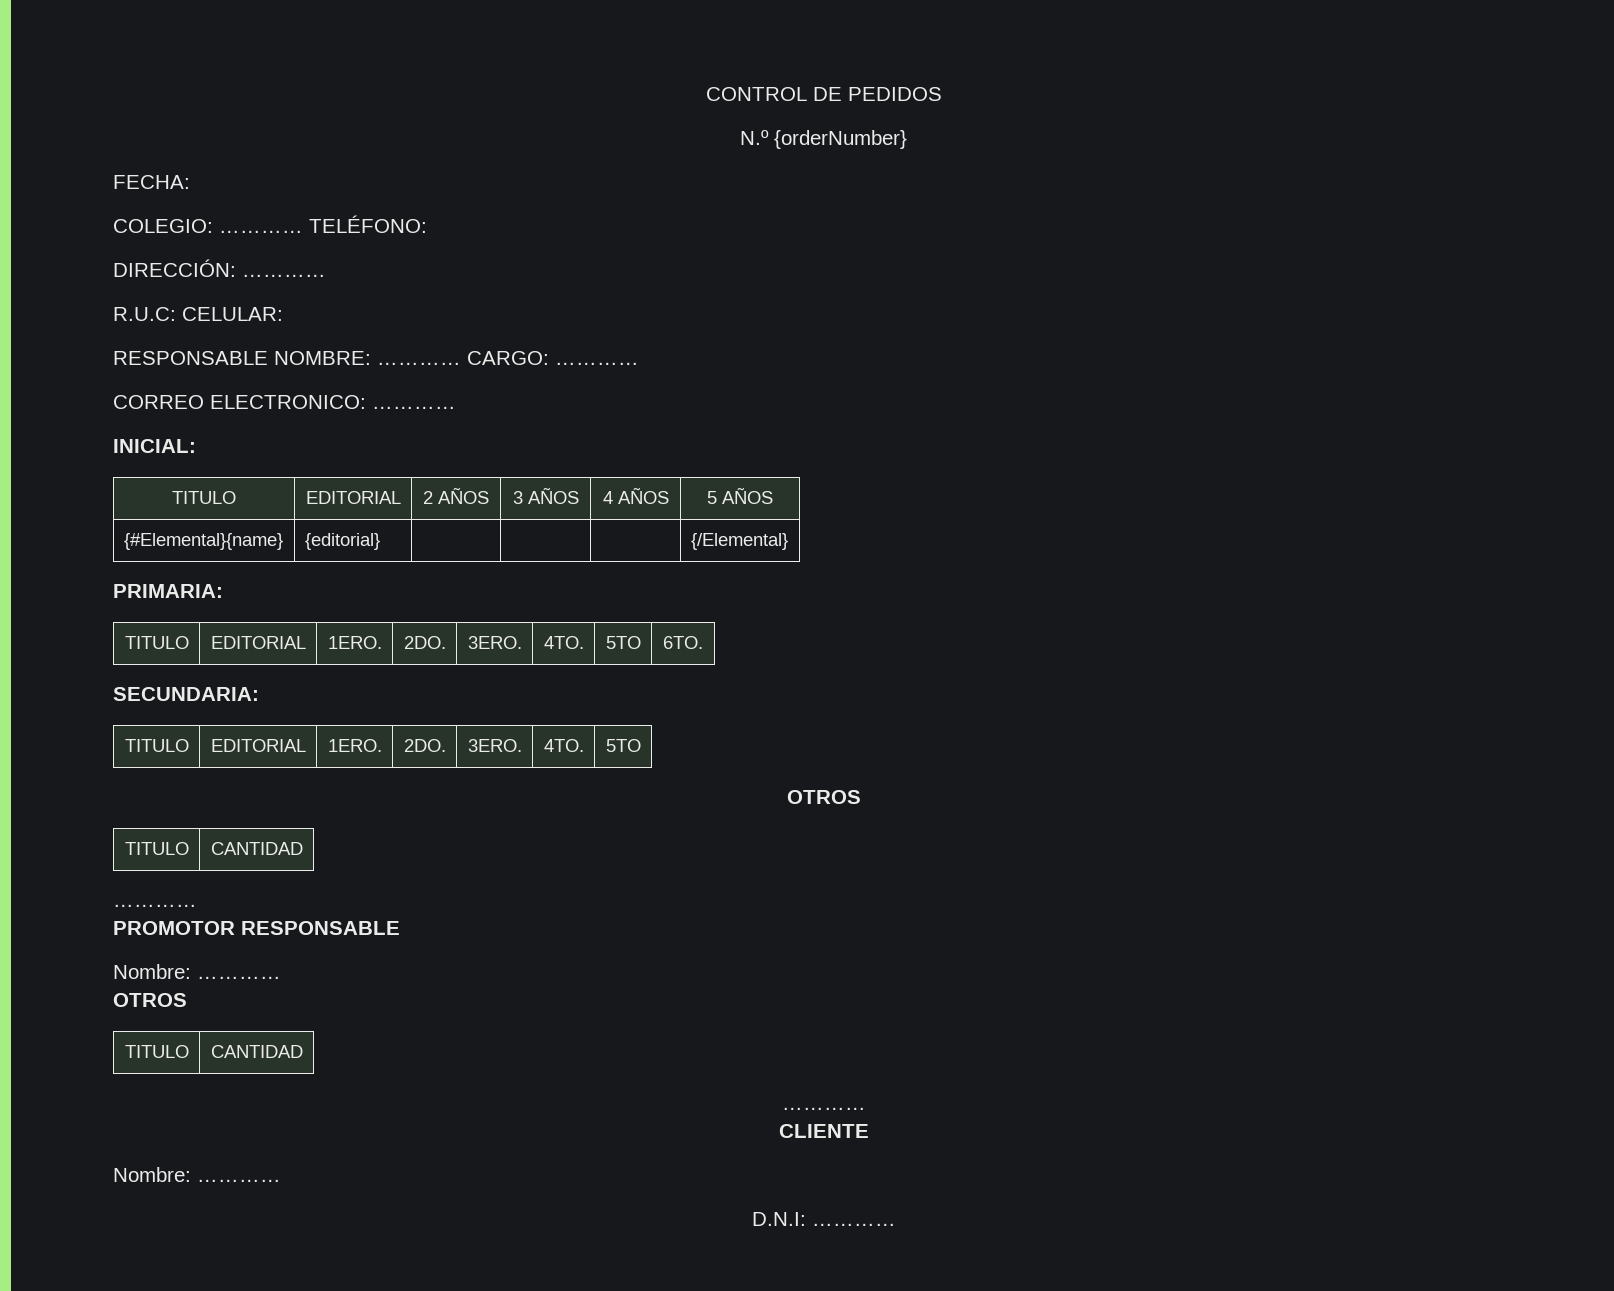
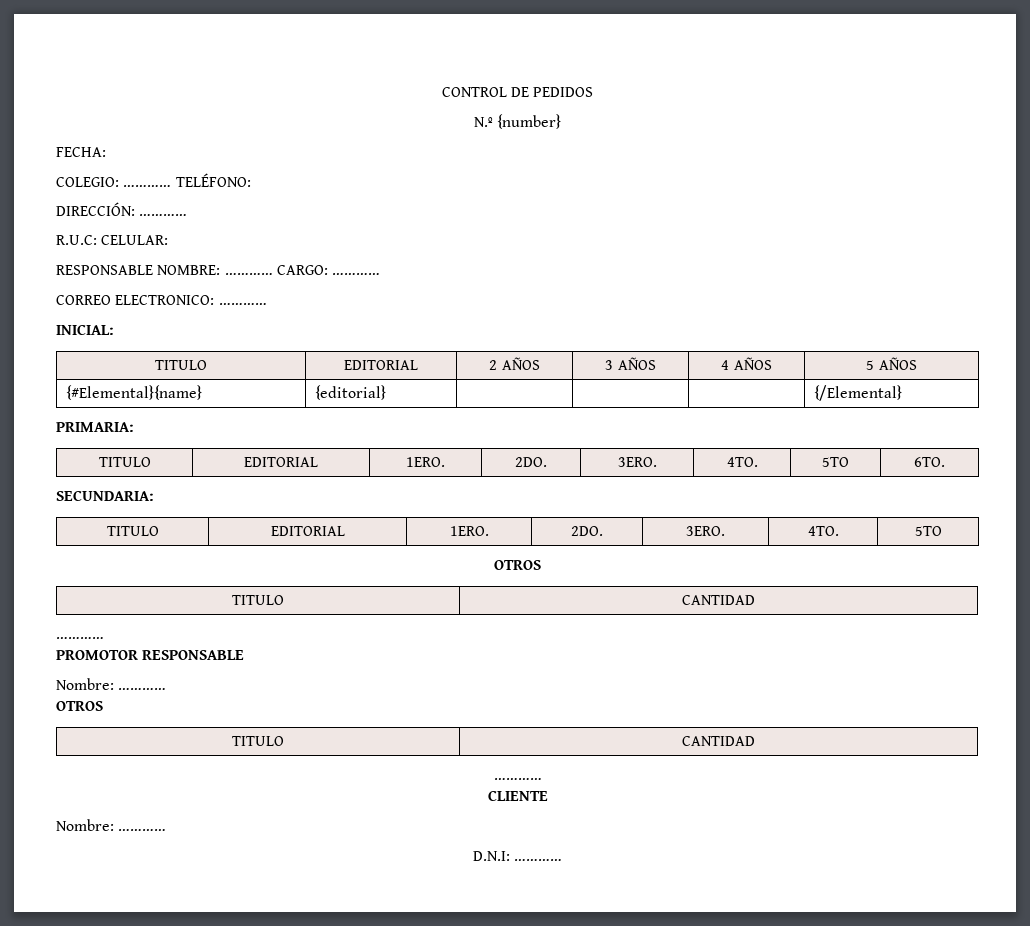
[774,130,907,149] {orderNumber} -> [497,114,562,129] {number}

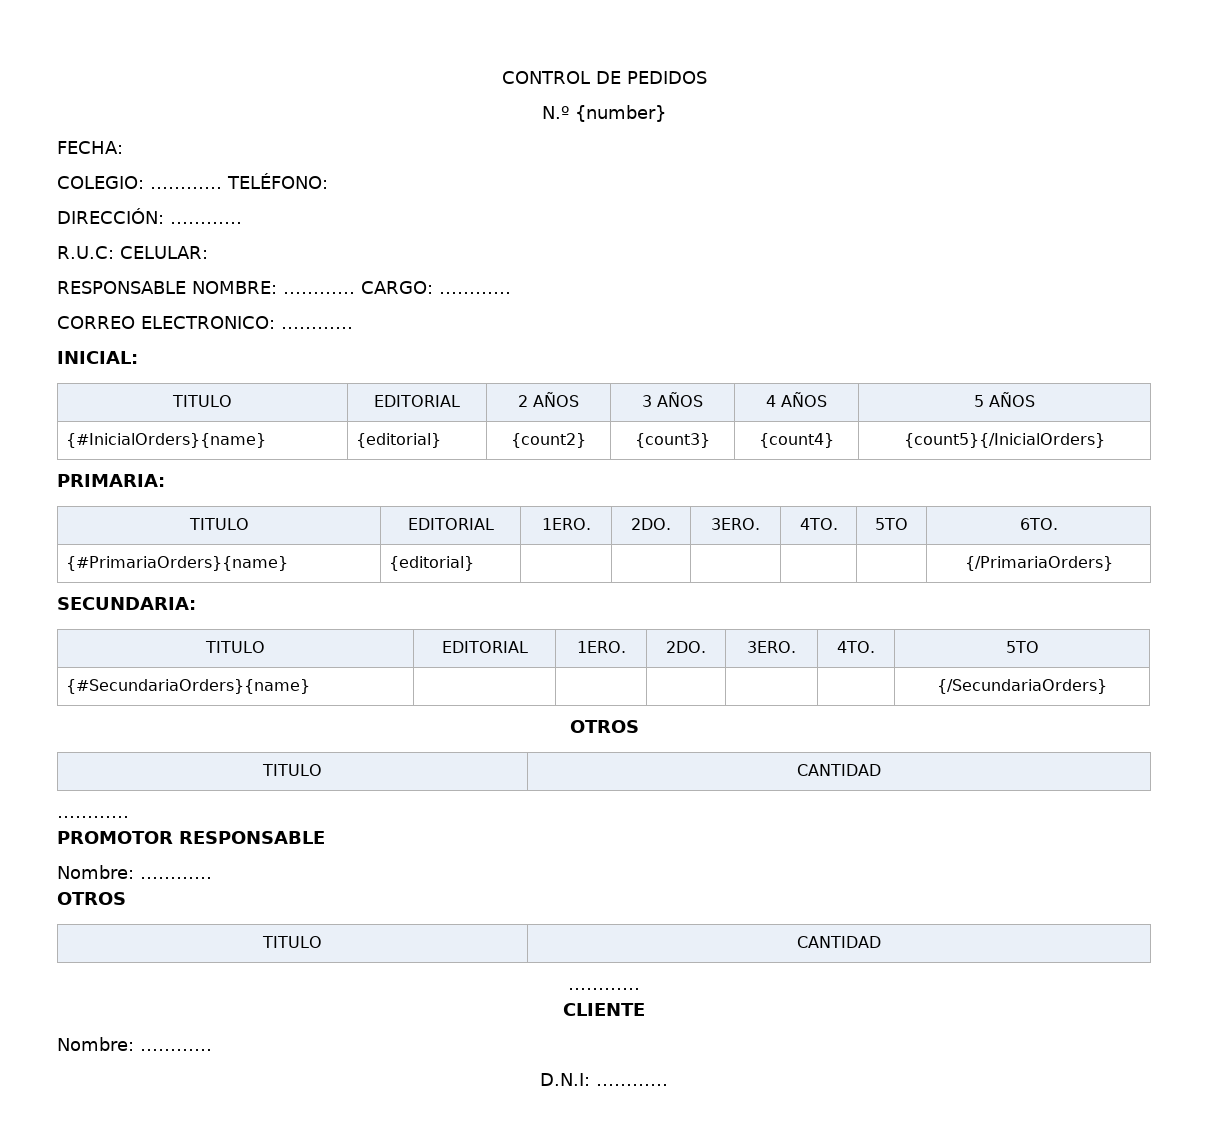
[66,385,203,400] [315,385,387,400] [814,385,903,401] {#Elemental}{name} | {editorial} | | | | {/Elemental} -> [65,433,266,448] [355,433,441,448] [511,433,586,448] [635,433,710,448] [759,433,834,448] [904,433,1105,448] {#InicialOrders}{name} | {editorial} | {count2} | {count3} | {count4} | {count5}{/InicialOrders}
(945, 462) none -> [65,556,288,571] [388,556,474,571] [964,556,1113,571] // {#PrimariaOrders}{name} | {editorial} | | | | | | {/PrimariaOrders}
(942, 531) none -> [65,679,310,694] [937,679,1107,694] // {#SecundariaOrders}{name} | | | | | | {/SecundariaOrders}

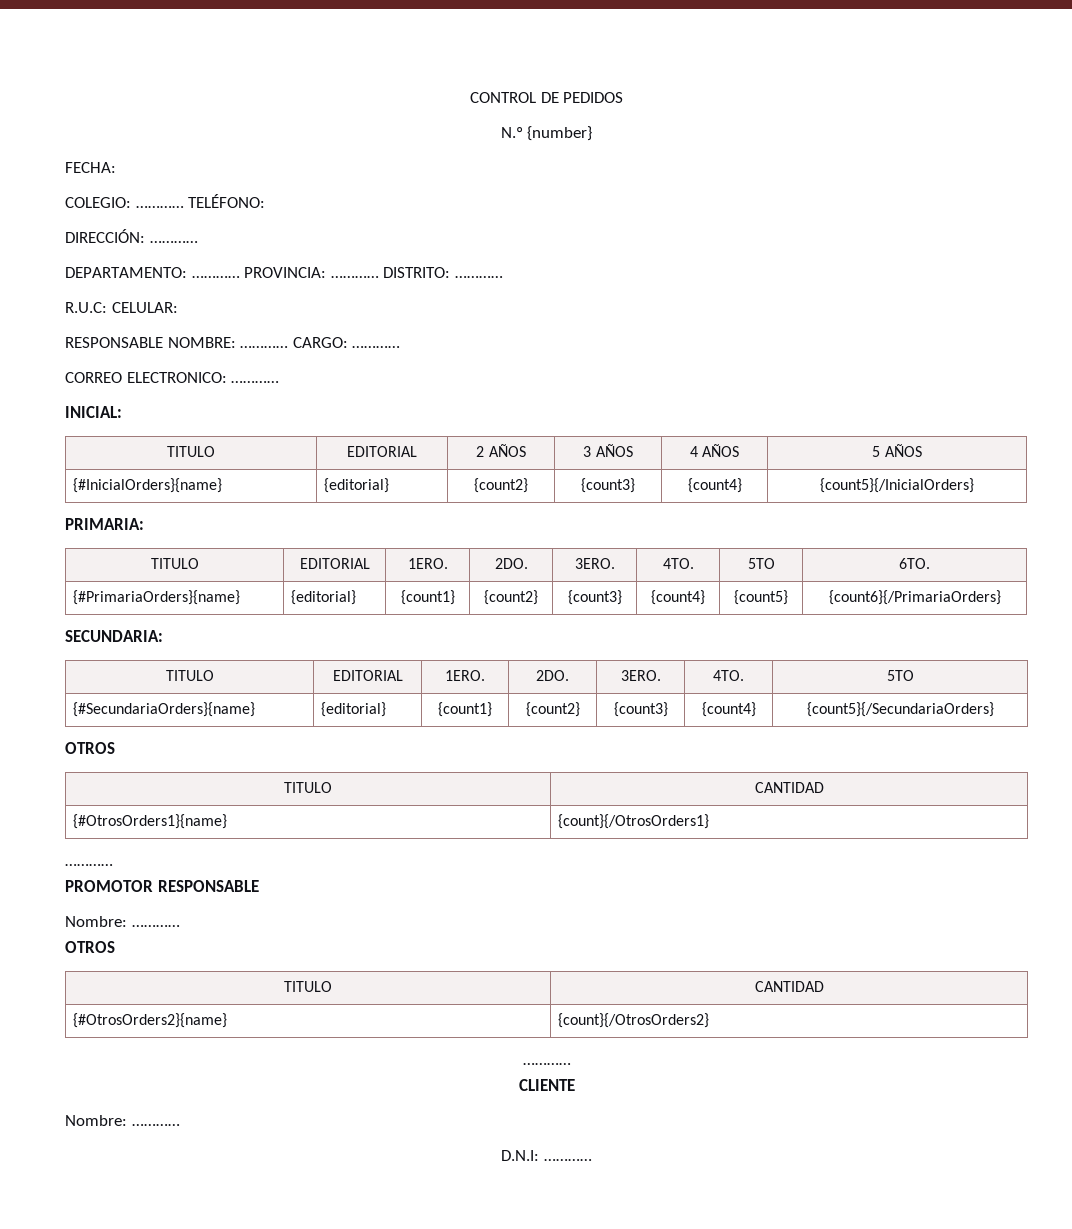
(242, 223) none -> [65,267,503,278] // DEPARTAMENTO: ………… PROVINCIA: ………… DISTRITO: …………
[964,556,1113,571] | | | | | {/PrimariaOrders} -> [400,590,455,605] [484,590,538,605] [567,590,622,605] [651,590,705,605] [734,590,788,605] [828,590,1001,605] {count1} | {count2} | {count3} | {count4} | {count5} | {count6}{/PrimariaOrders}
[937,679,1107,694] [569,720,639,733] [262,764,322,776] [797,764,881,776] | | | | | {/SecundariaOrders} // OTROS // TITULO | CANTIDAD -> [320,702,386,717] [438,702,492,717] [525,702,580,717] [613,702,668,717] [701,702,756,717] [806,702,994,717] [65,742,115,754] [284,782,332,793] [754,782,824,793] [72,814,227,829] [557,814,709,829] {editorial} | {count1} | {count2} | {count3} | {count4} | {count5}{/SecundariaOrders} // OTROS // TITULO | CANTIDAD // {#OtrosOrders1}{name} | {count}{/OtrosOrders1}
(881, 942) none -> [72,1013,227,1028] [557,1013,709,1028] // {#OtrosOrders2}{name} | {count}{/OtrosOrders2}

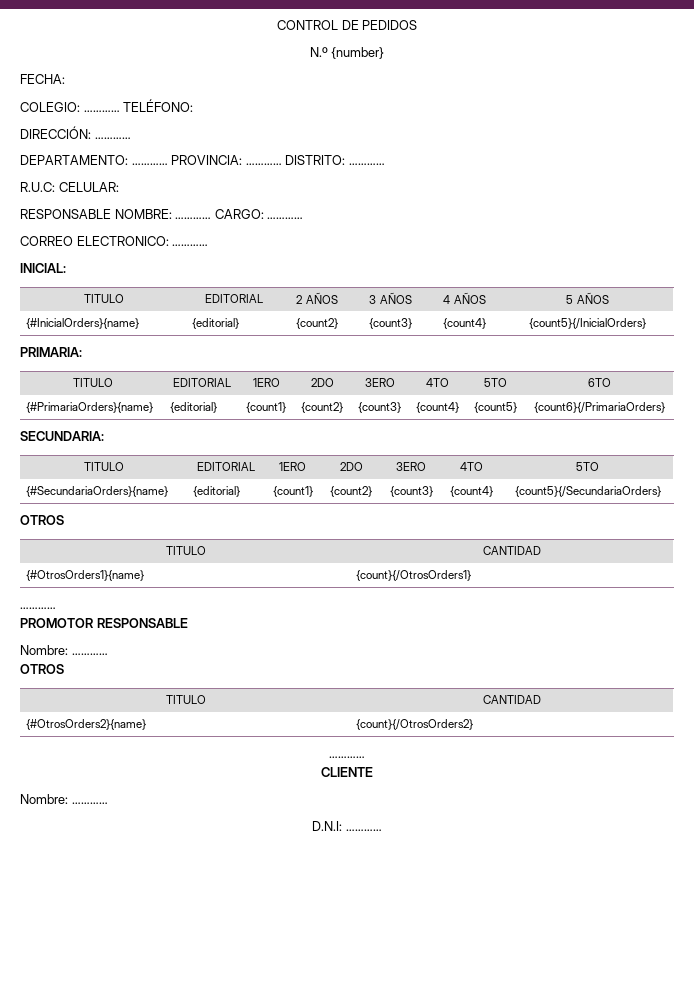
[407,558,448,569] [494,558,528,569] [574,558,615,569] [662,558,694,569] 1ERO. | 2DO. | 3ERO. | 4TO. -> [252,378,280,387] [310,378,334,387] [364,378,395,387] [426,378,449,387] 1ERO | 2DO | 3ERO | 4TO
[899,558,930,569] 6TO. -> [587,378,611,387] 6TO
[445,670,485,681] [536,670,569,681] [620,670,661,681] [713,670,744,681] 1ERO. | 2DO. | 3ERO. | 4TO. -> [279,462,306,471] [339,462,363,471] [396,462,426,471] [460,462,483,471] 1ERO | 2DO | 3ERO | 4TO

